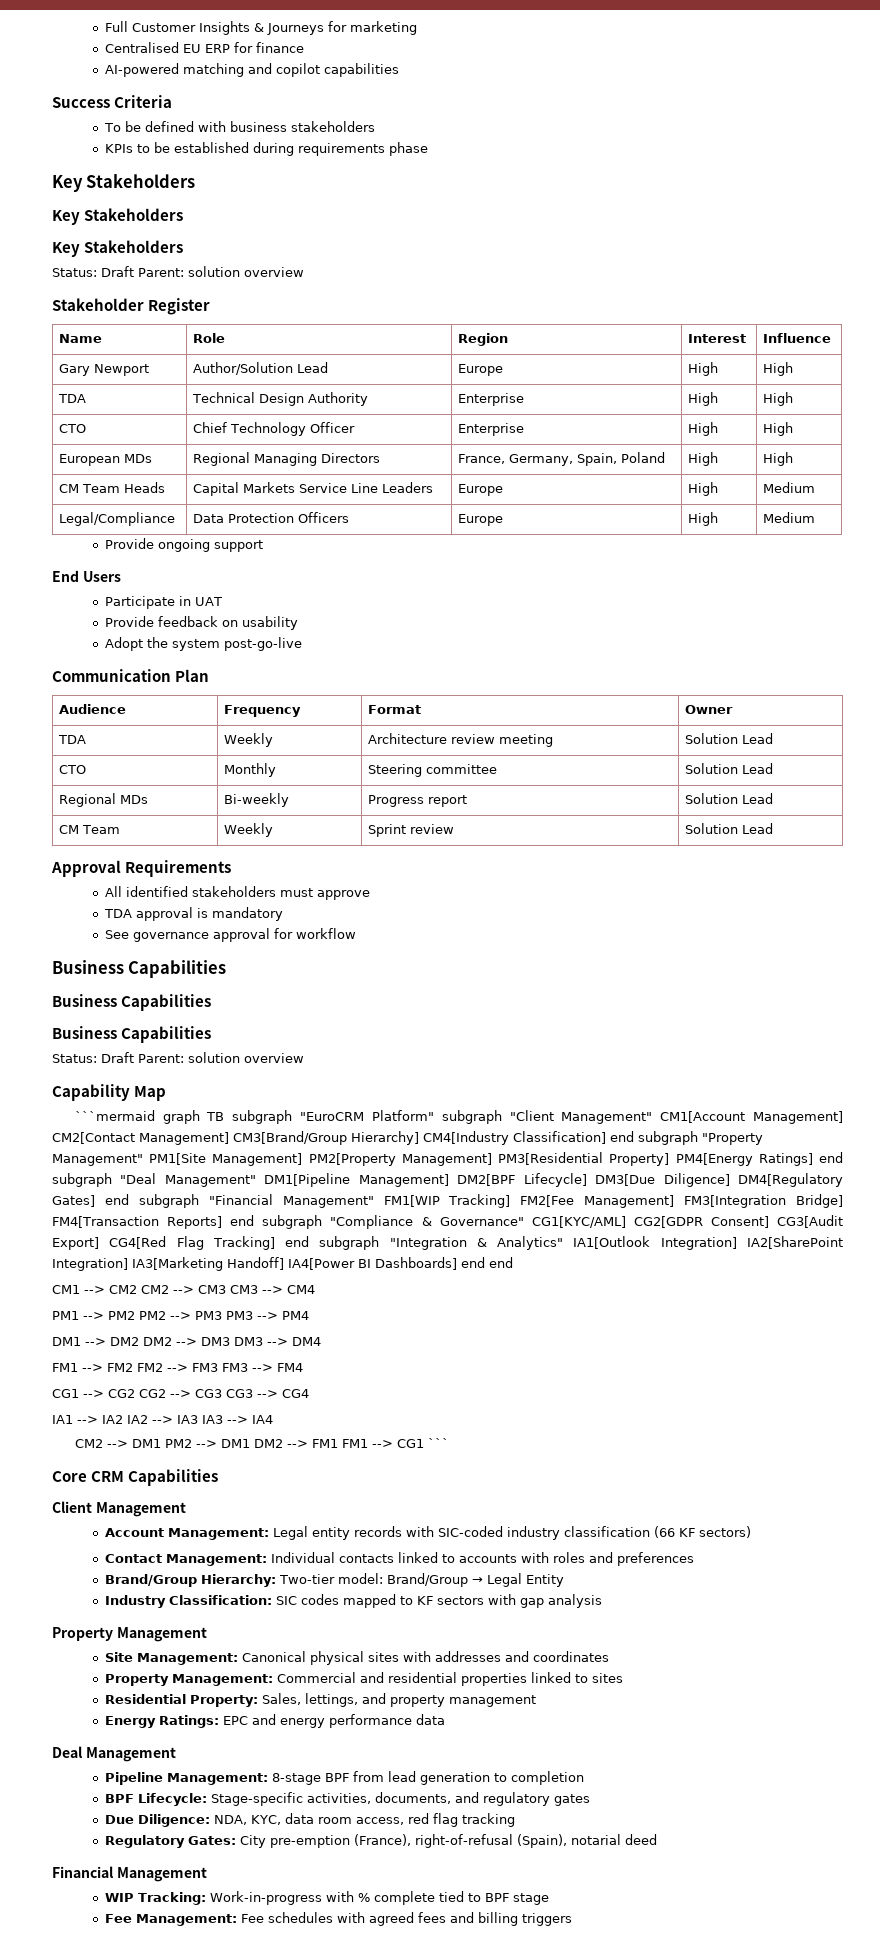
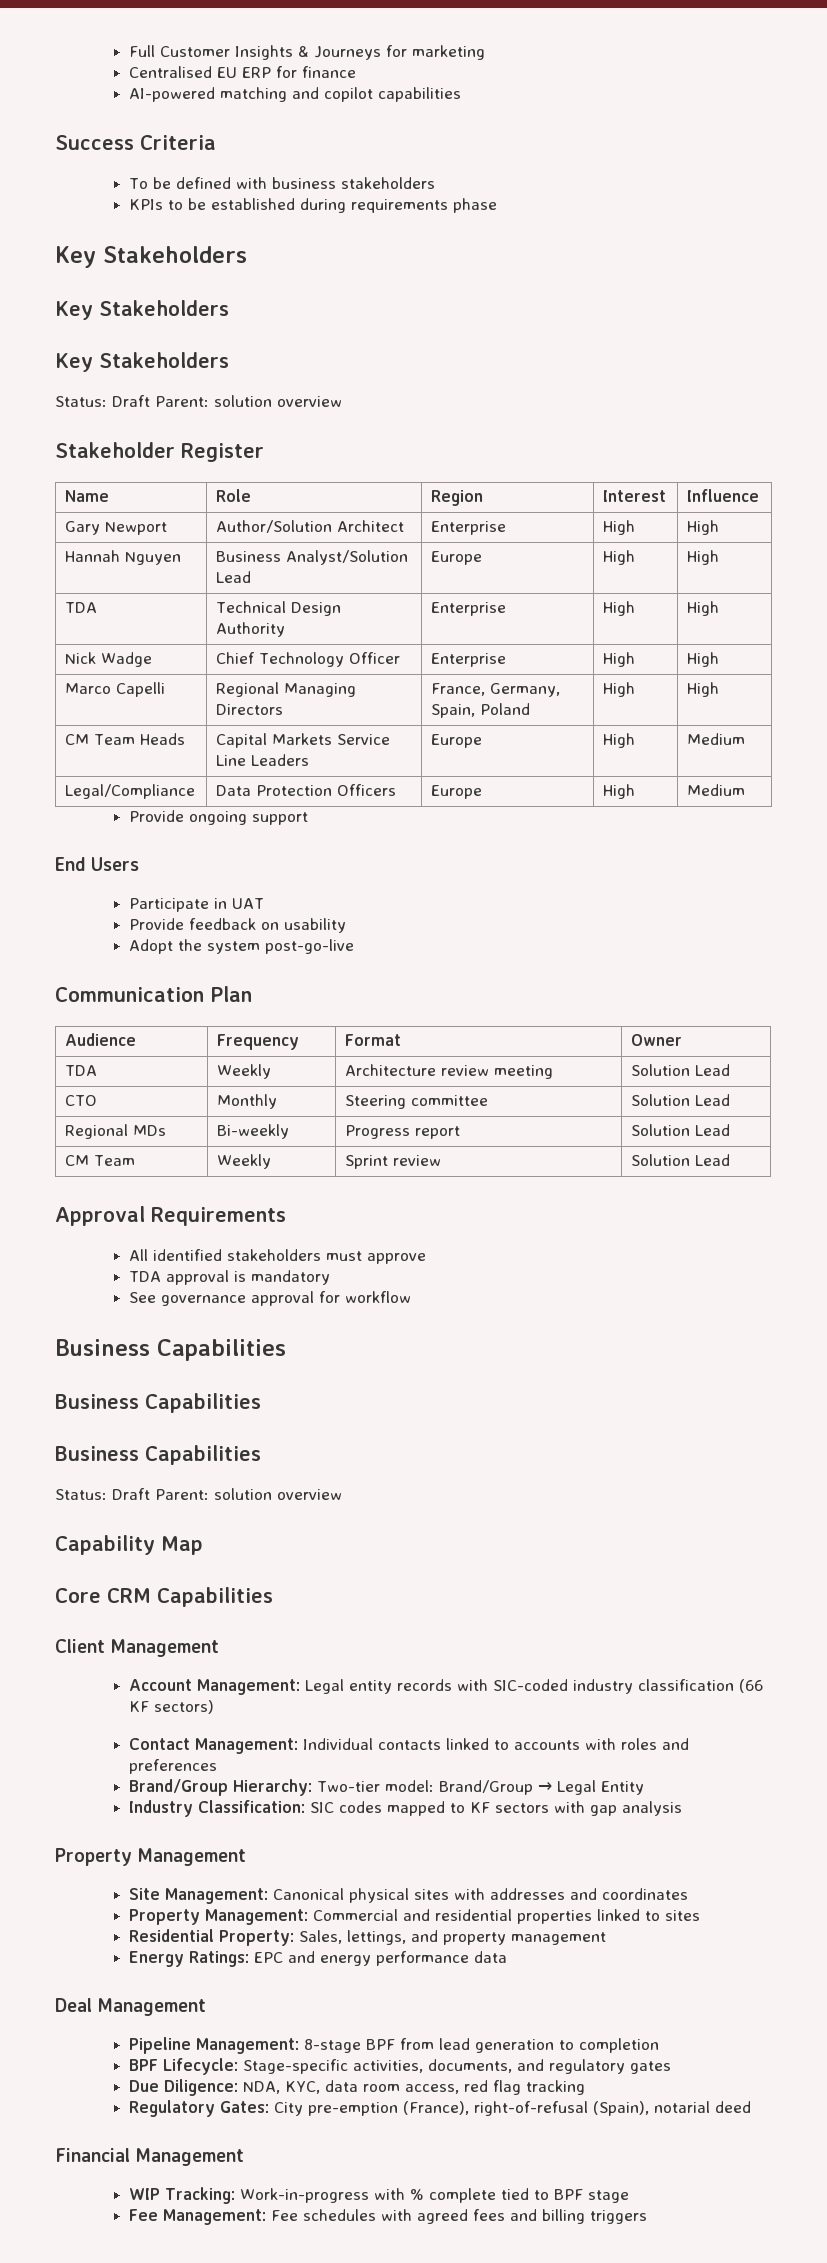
(294, 368) none -> [337,520,405,532] [431,521,507,535] [603,520,636,535] [687,520,720,535] [65,550,182,565] [216,550,409,565] Architect | Enterprise | High | High // Hannah Nguyen | Business Analyst/Solution
[59,424,87,433] CTO -> [65,652,153,667] Nick Wadge
[59,454,153,466] European MDs -> [65,682,166,697] Marco Capelli
[74,1110,843,1124] [52,1131,763,1145] [52,1152,843,1166] [52,1173,844,1187] [52,1194,843,1208] [52,1215,843,1229] [52,1236,844,1250] [52,1257,513,1271] [52,1285,315,1294] [52,1311,309,1320] [52,1337,321,1346] [52,1363,303,1372] [52,1389,309,1398] [52,1415,273,1424] [74,1438,449,1448] // ```mermaid graph TB subgraph "EuroCRM Platform" subgraph "Client Management" CM1[Account Management] CM2[Contact Management] CM3[Brand/Group Hierarchy] CM4[Industry Classification] end subgraph "Property Management" PM1[Site Management] PM2[Property Management] PM3[Residential Property] PM4[Energy Ratings] end subgraph "Deal Management" DM1[Pipeline Management] DM2[BPF Lifecycle] DM3[Due Diligence] DM4[Regulatory Gates] end subgraph "Financial Management" FM1[WIP Tracking] FM2[Fee Management] FM3[Integration Bridge] FM4[Transaction Reports] end subgraph "Compliance & Governance" CG1[KYC/AML] CG2[GDPR Consent] CG3[Audit Export] CG4[Red Flag Tracking] end subgraph "Integration & Analytics" IA1[Outlook Integration] IA2[SharePoint Integration] IA3[Marketing Handoff] IA4[Power BI Dashboards] end end // CM1 --> CM2 CM2 --> CM3 CM3 --> CM4 // PM1 --> PM2 PM2 --> PM3 PM3 --> PM4 // DM1 --> DM2 DM2 --> DM3 DM3 --> DM4 // FM1 --> FM2 FM2 --> FM3 FM3 --> FM4 // CG1 --> CG2 CG2 --> CG3 CG3 --> CG4 // IA1 --> IA2 IA2 --> IA3 IA3 --> IA4 // CM2 --> DM1 PM2 --> DM1 DM2 --> FM1 FM1 --> CG1 ``` -> (203, 1545) none

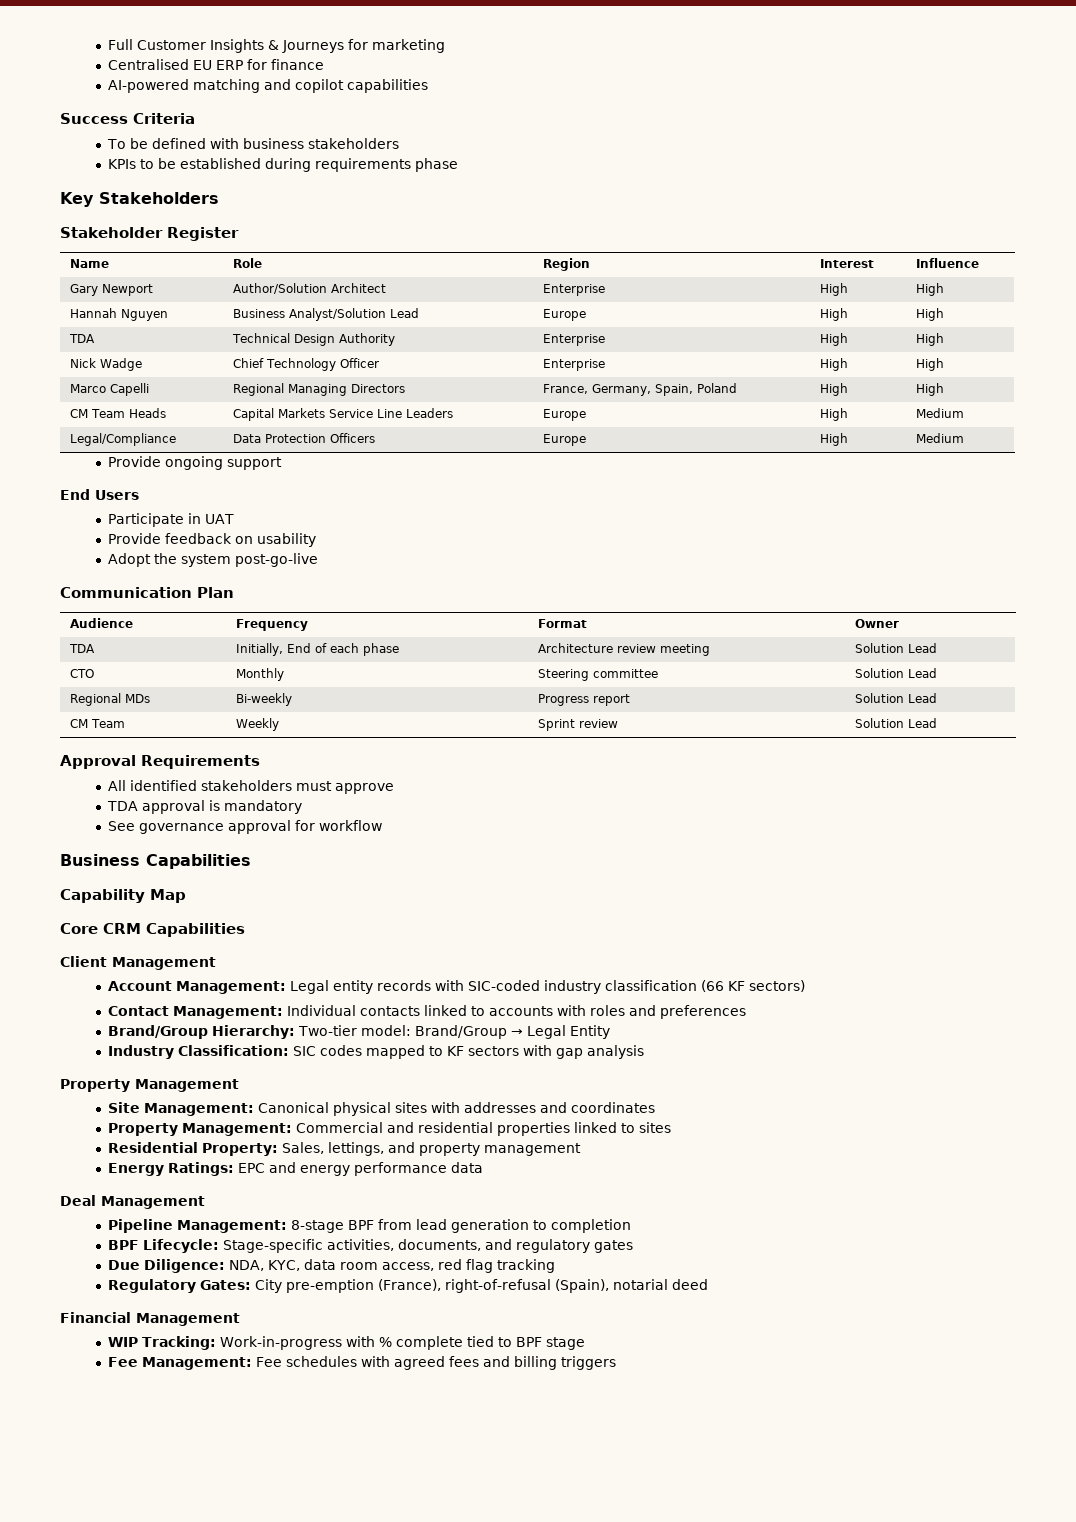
[55,300,229,320] [55,352,229,372] [55,395,342,407] // Key Stakeholders // Key Stakeholders // Status: Draft Parent: solution overview -> (219, 198) none
[217,1064,272,1079] Weekly -> [236,643,400,656] Initially, End of each phase
[55,1393,261,1413] [55,1445,261,1465] [55,1488,342,1500] // Business Capabilities // Business Capabilities // Status: Draft Parent: solution overview -> (251, 861) none

